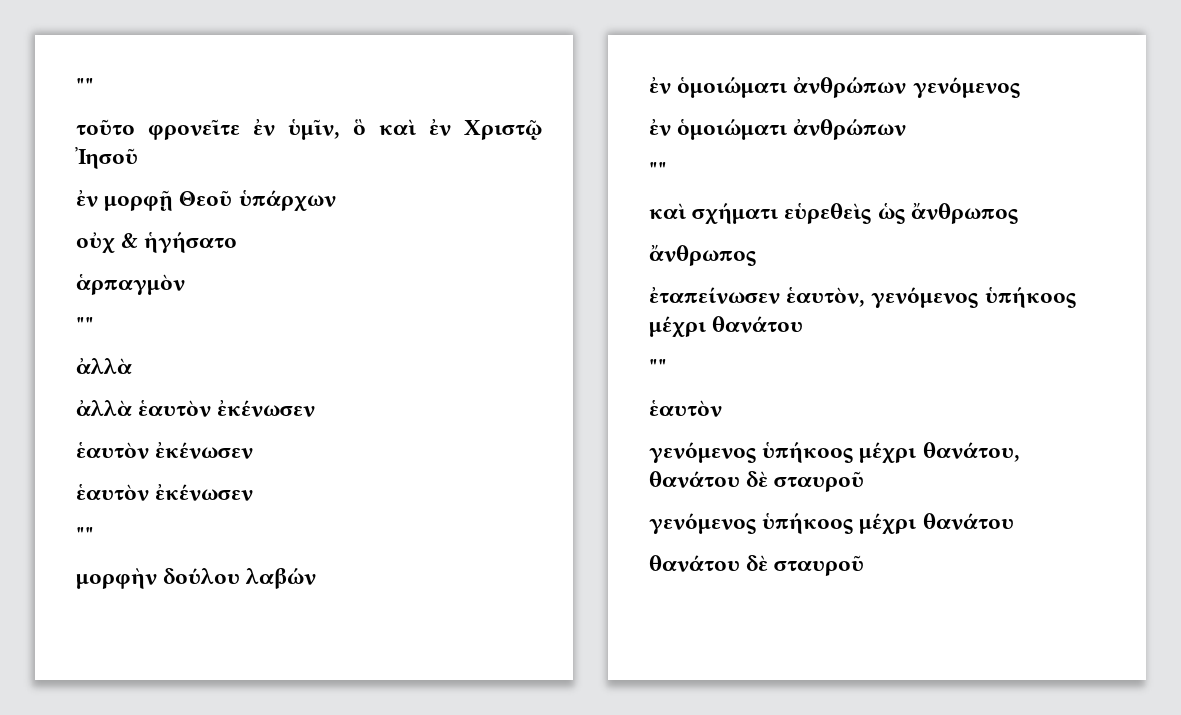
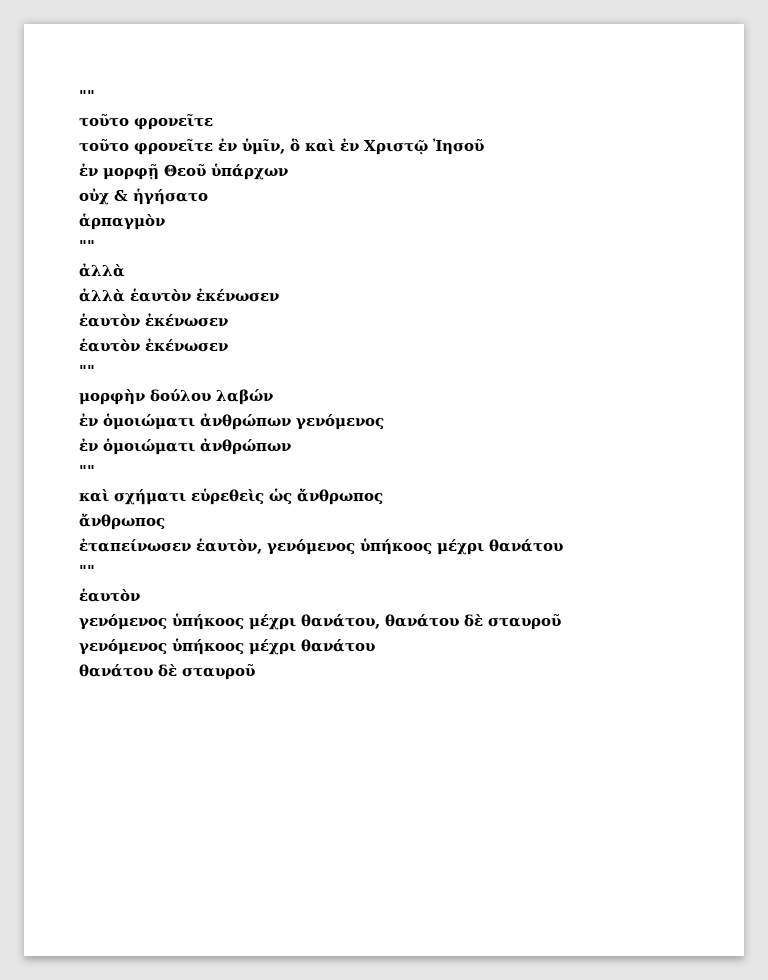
(240, 129) none -> [79,139,213,155] // τοῦτο φρονεῖτε

